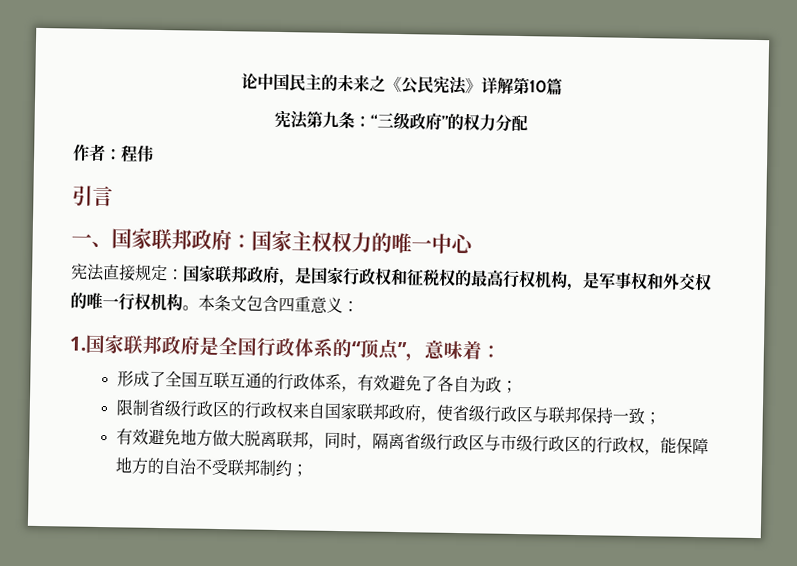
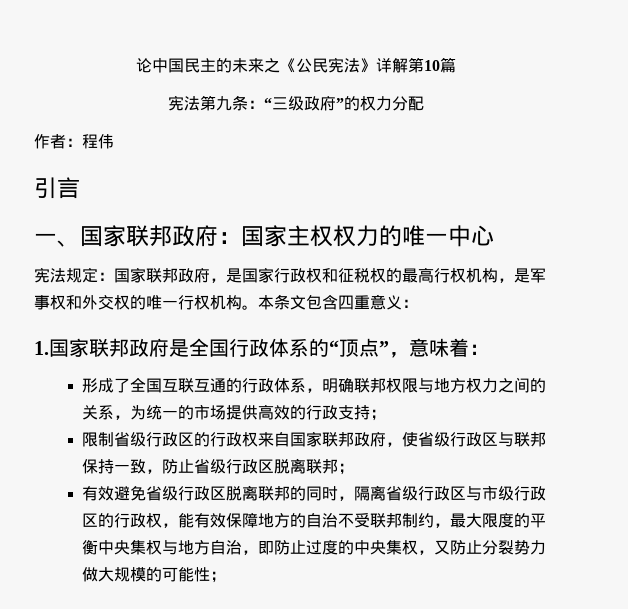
[103,264,136,282] 直接 -> (66, 275) none
[356,374,502,393] 有效避免了各自为政 -> [322,377,547,393] [82,404,371,420] 明确联邦权限与地方权力之间的关系，为统一的市场提供高效的行政支持
(645, 416) none -> [146,458,339,474] ，防止省级行政区脱离联邦
[179,428,325,450] 地方做大脱离联邦， -> [146,485,307,501] 省级行政区脱离联邦的
(677, 445) none -> [194,513,227,528] 有效
(293, 468) none -> [434,513,547,528] [82,540,547,555] [82,567,211,582] ，最大限度的平衡中央集权与地方自治，即防止过度的中央集权，又防止分裂势力做大规模的可能性

